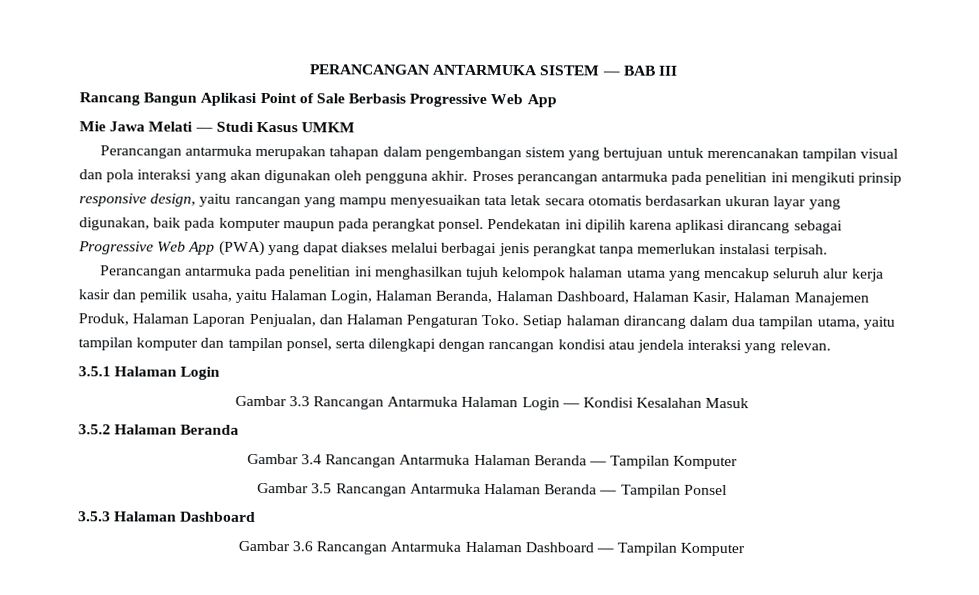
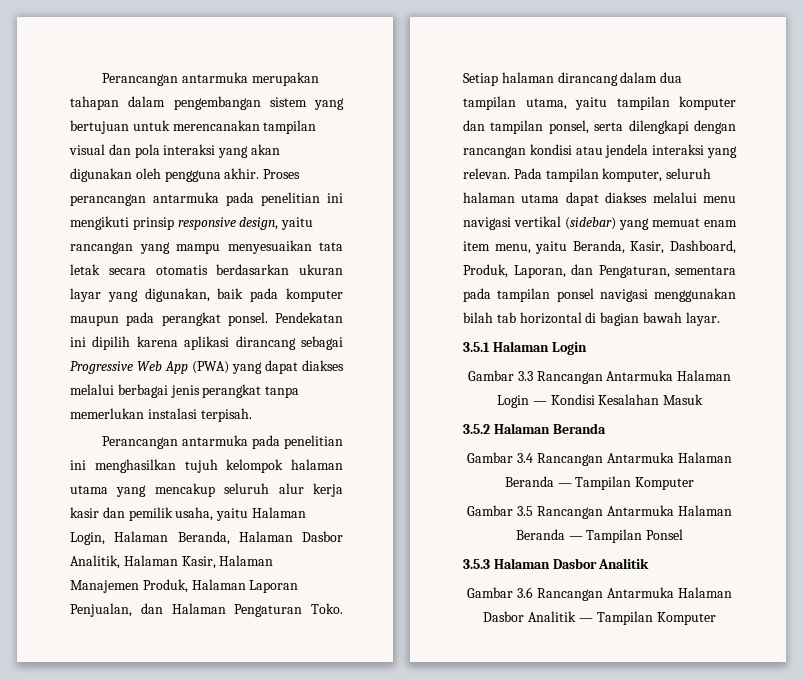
[309,64,678,76] [79,92,557,108] [79,121,356,133] PERANCANGAN ANTARMUKA SISTEM — BAB III // Rancang Bangun Aplikasi Point of Sale Berbasis Progressive Web App // Mie Jawa Melati — Studi Kasus UMKM // -> (102, 79) none
[555,291,630,304] Dashboard, -> [302,531,343,542] [70,555,120,569] Dasbor Analitik,
(831, 345) none -> [513,168,712,182] [463,192,736,206] [463,216,737,230] [463,240,736,254] [463,264,736,278] [463,288,736,302] [463,312,720,326] Pada tampilan komputer, seluruh halaman utama dapat diakses melalui menu navigasi vertikal (sidebar) yang memuat enam item menu, yaitu Beranda, Kasir, Dashboard, Produk, Laporan, dan Pengaturan, sementara pada tampilan ponsel navigasi menggunakan bilah tab horizontal di bagian bawah layar.
[180,511,257,522] Dashboard -> [552,558,650,569] Dasbor Analitik
[524,542,594,553] Dashboard -> [483,611,577,622] Dasbor Analitik

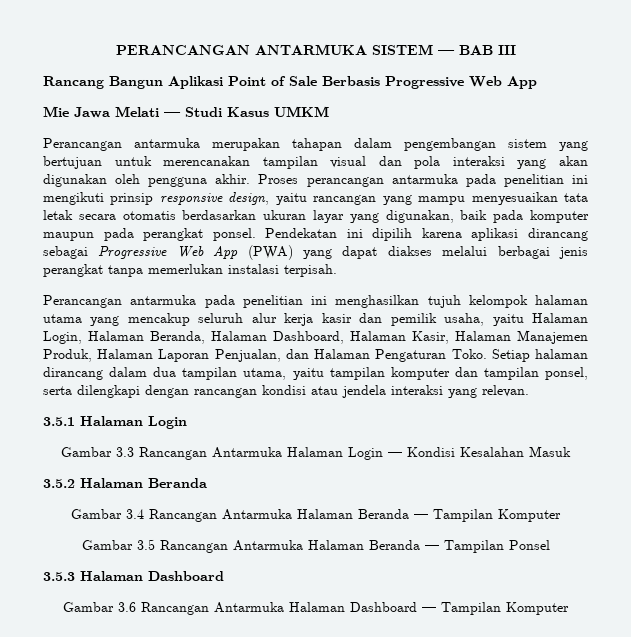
(102, 79) none -> [115,44,516,55] [43,76,537,89] [43,106,329,118] PERANCANGAN ANTARMUKA SISTEM — BAB III // Rancang Bangun Aplikasi Point of Sale Berbasis Progressive Web App // Mie Jawa Melati — Studi Kasus UMKM //
[302,531,343,542] [70,555,120,569] Dasbor Analitik, -> [273,331,344,344] Dashboard,
[513,168,712,182] [463,192,736,206] [463,216,737,230] [463,240,736,254] [463,264,736,278] [463,288,736,302] [463,312,720,326] Pada tampilan komputer, seluruh halaman utama dapat diakses melalui menu navigasi vertikal (sidebar) yang memuat enam item menu, yaitu Beranda, Kasir, Dashboard, Produk, Laporan, dan Pengaturan, sementara pada tampilan ponsel navigasi menggunakan bilah tab horizontal di bagian bawah layar. -> (529, 391) none
[552,558,650,569] Dasbor Analitik -> [148,571,224,581] Dashboard
[483,611,577,622] Dasbor Analitik -> [350,602,417,612] Dashboard

